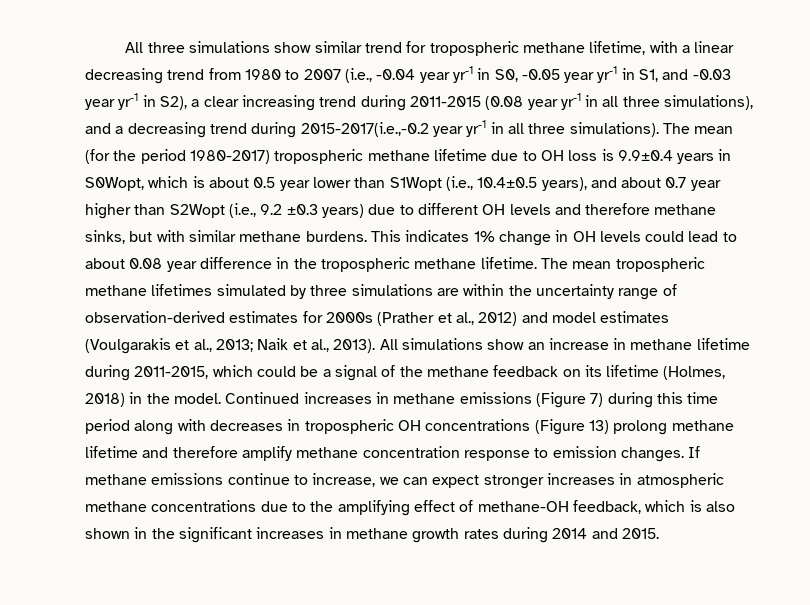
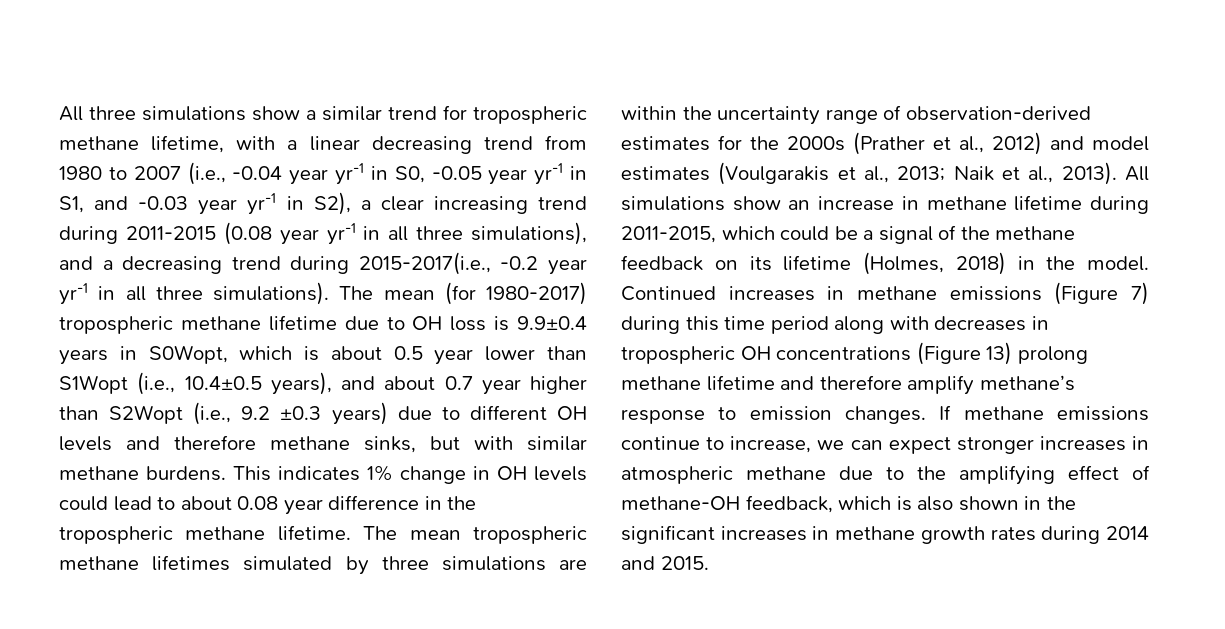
(312, 47) none -> [306,110,316,120] a
[300,122,429,137] 2015-2017(i.e.,-0.2 -> [358,252,539,275] 2015-2017(i.e., -0.2
[113,149,186,164] the period -> (476, 293) none
(323, 317) none -> [750,136,779,150] the
[296,446,460,458] methane concentration -> [979,375,1075,391] methane’s
[151,500,257,512] concentrations -> (826, 473) none

